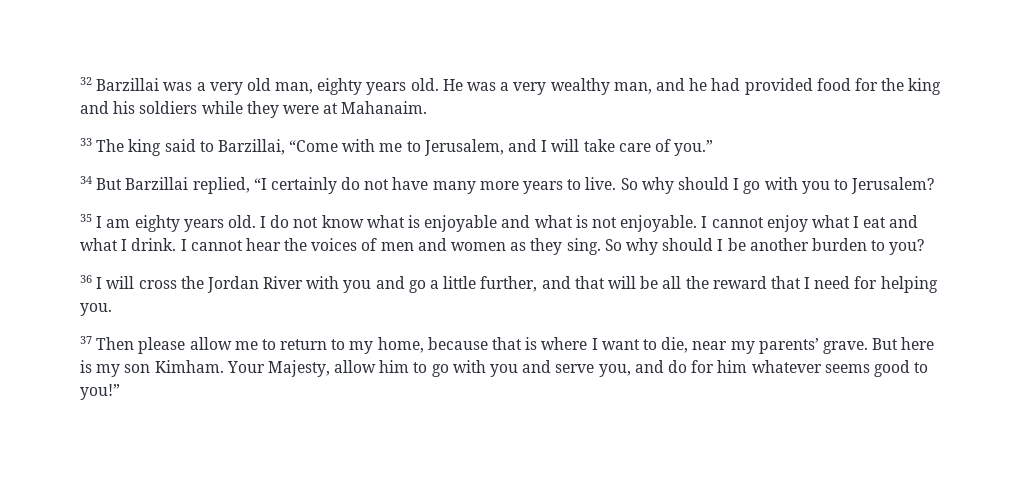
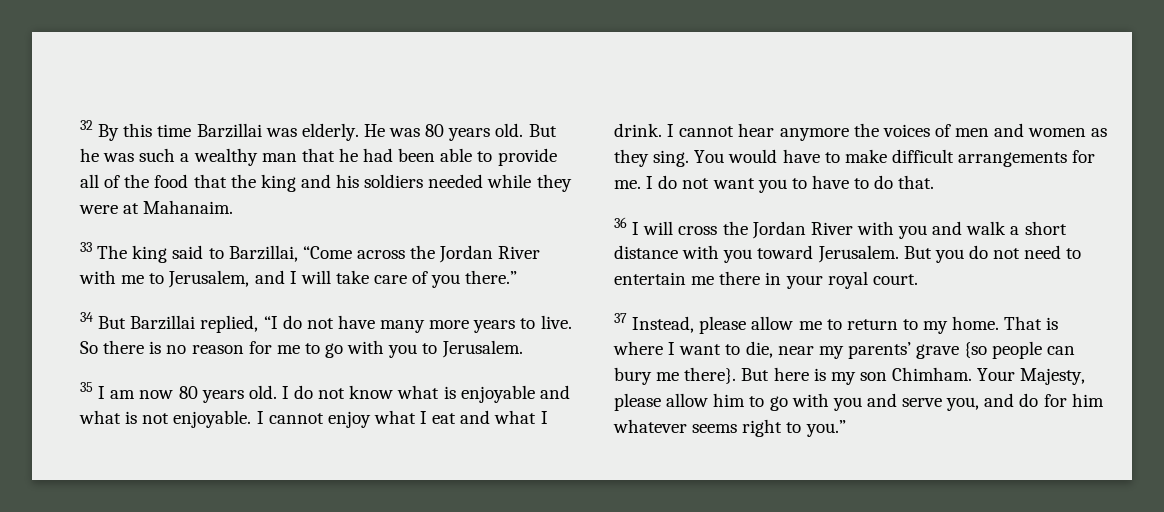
[96,78,878,95] Barzillai was a very old man, eighty years old. He was a very wealthy man, and he had provided food for -> [98,123,557,141] [80,148,557,166] [80,174,227,188] By this time Barzillai was elderly. He was 80 years old. But he was such a wealthy man that he had been able to provide all of the food that
(198, 107) none -> [428,174,484,188] needed
(339, 146) none -> [356,245,541,263] across the Jordan River
[674,140,714,156] you.” -> [431,270,518,288] you there.”
[270,177,337,194] certainly -> (278, 322) none
[641,177,740,194] why should I -> [103,340,320,354] there is no reason for me to
[851,177,935,194] Jerusalem? -> [441,340,523,358] Jerusalem.
[134,215,180,232] eighty -> [139,386,198,399] now 80
(281, 244) none -> [779,128,849,141] anymore
[604,238,925,255] So why should I be another burden to you? -> [694,149,1096,167] [614,175,935,193] You would have to make difficult arrangements for me. I do not want you to have to do that.
[408,276,938,293] [80,303,112,316] go a little further, and that will be all the reward that I need for helping you. -> [966,221,1067,235] [614,245,1082,263] [614,271,918,289] walk a short distance with you toward Jerusalem. But you do not need to entertain me there in your royal court.
[96,337,135,350] Then -> [632,316,695,333] Instead,
[377,337,523,353] home, because that -> [952,316,1043,330] home. That
[822,341,868,354] grave. -> [916,341,1076,359] [614,367,737,385] grave {so people can bury me there}.
[154,360,224,373] Kimham. -> [892,367,973,381] Chimham.
(330, 368) none -> [614,393,661,411] please
[873,360,929,377] [80,384,120,400] good to you!” -> [742,419,846,437] right to you.”

